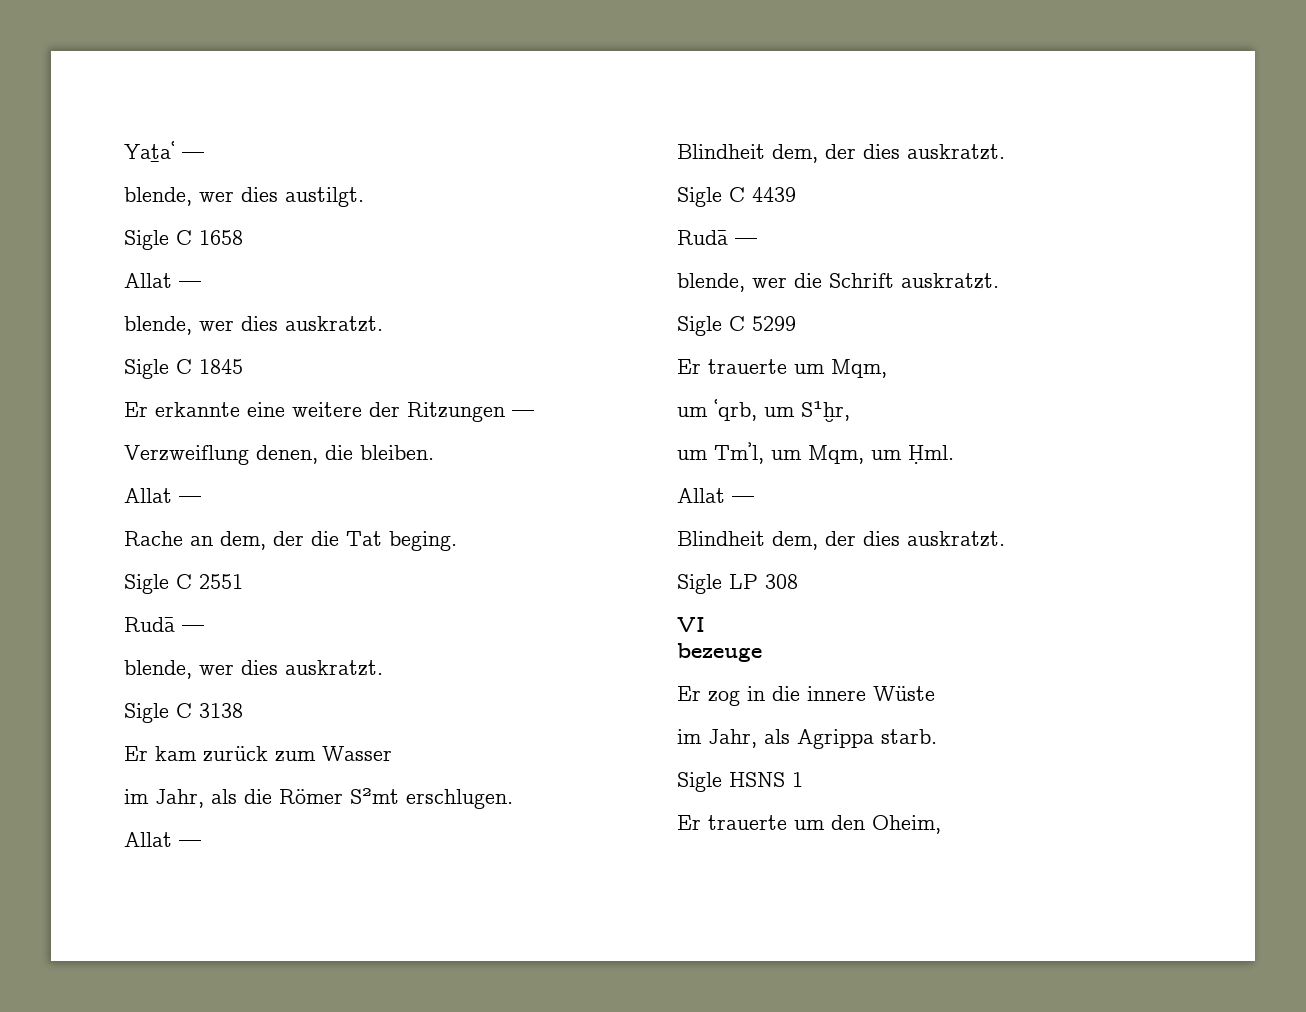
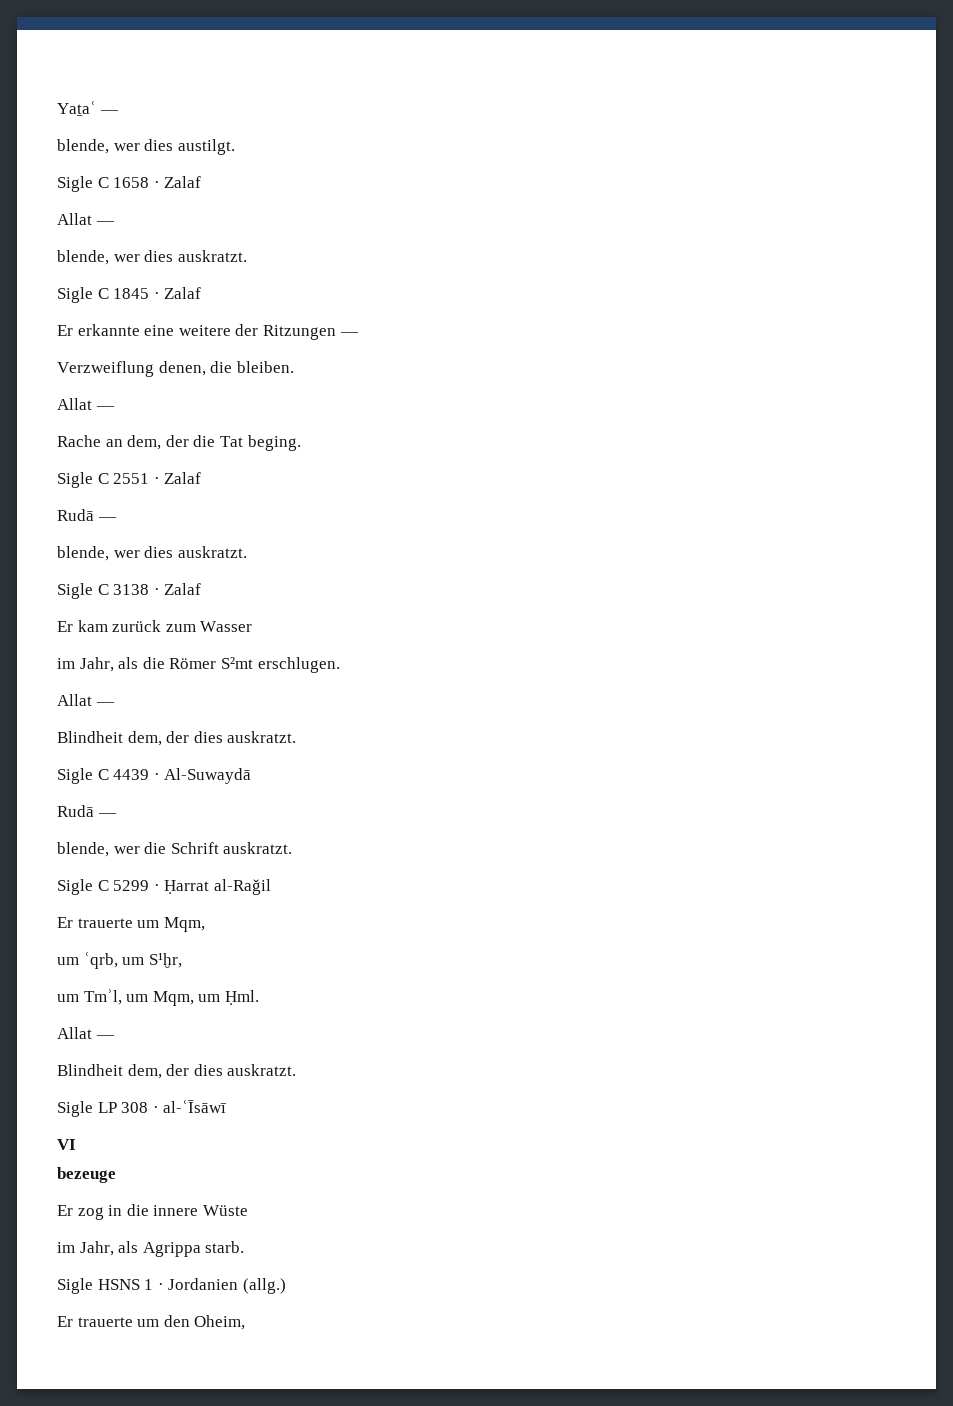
(243, 237) none -> [153,176,202,188] · Zalaf
(243, 366) none -> [153,287,202,299] · Zalaf
(243, 581) none -> [153,472,202,484] · Zalaf
(243, 710) none -> [153,583,202,595] · Zalaf
(796, 194) none -> [153,768,252,784] · Al-Suwaydā
(796, 323) none -> [153,879,271,895] · Ḥarrat al-Raǧil
(798, 581) none -> [152,1100,227,1113] · al-ʿĪsāwī
(803, 779) none -> [157,1278,286,1294] · Jordanien (allg.)

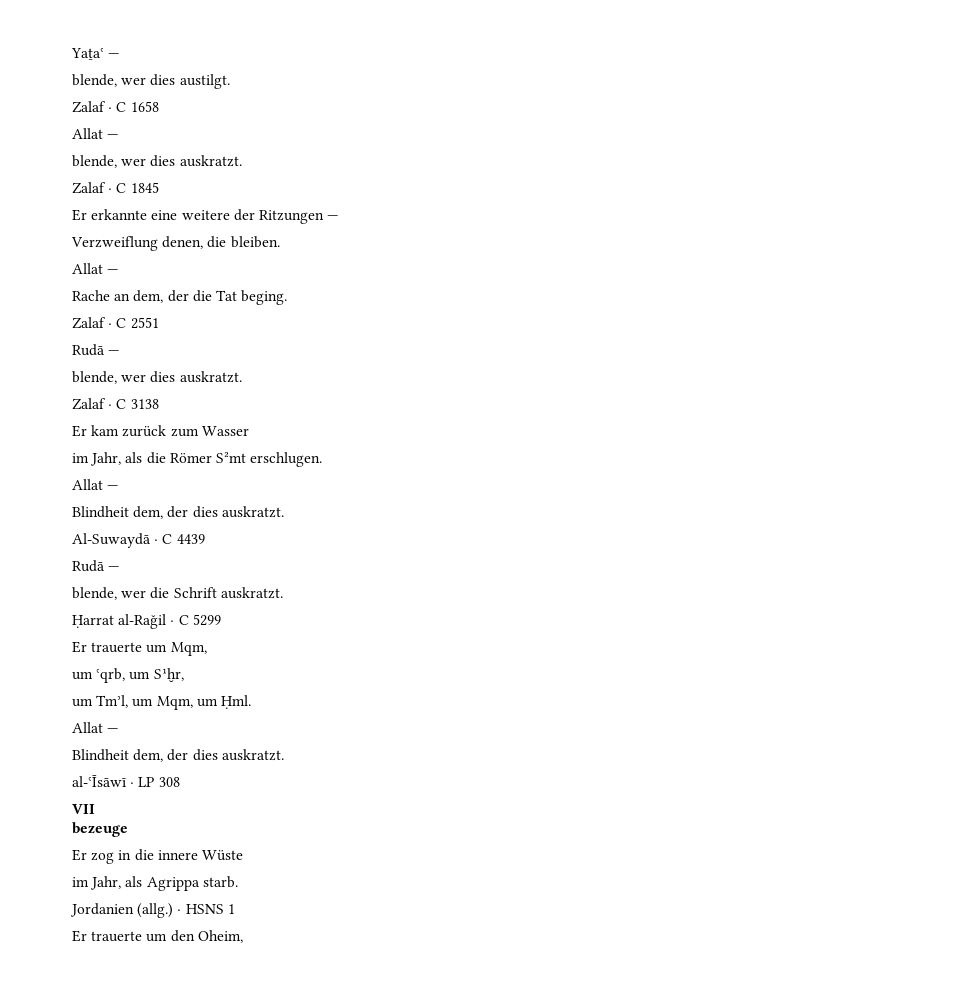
[57,176,93,192] Sigle -> [72,101,113,113] Zalaf ·
[153,176,202,188] · Zalaf -> (159, 106) none
[57,287,93,303] Sigle -> [72,182,113,194] Zalaf ·
[153,287,202,299] · Zalaf -> (159, 187) none
[57,472,93,488] Sigle -> [72,317,113,329] Zalaf ·
[153,472,202,484] · Zalaf -> (159, 323) none
[57,583,93,599] Sigle -> [72,398,113,410] Zalaf ·
[153,583,202,595] · Zalaf -> (159, 404) none
[57,768,93,784] Sigle -> [72,533,159,548] Al-Suwaydā ·
[153,768,252,784] · Al-Suwaydā -> (205, 539) none
[57,879,93,895] Sigle -> [72,614,175,629] Ḥarrat al-Raǧil ·
[153,879,271,895] · Ḥarrat al-Raǧil -> (221, 620) none
[57,1101,93,1117] Sigle -> [72,775,135,787] al-ʿĪsāwī ·
[152,1100,227,1113] [57,1139,76,1150] · al-ʿĪsāwī // VI -> [72,804,95,814] // VII
[57,1278,93,1294] Sigle -> [70,903,182,918] Jordanien (allg.) ·
[157,1278,286,1294] · Jordanien (allg.) -> (235, 909) none

